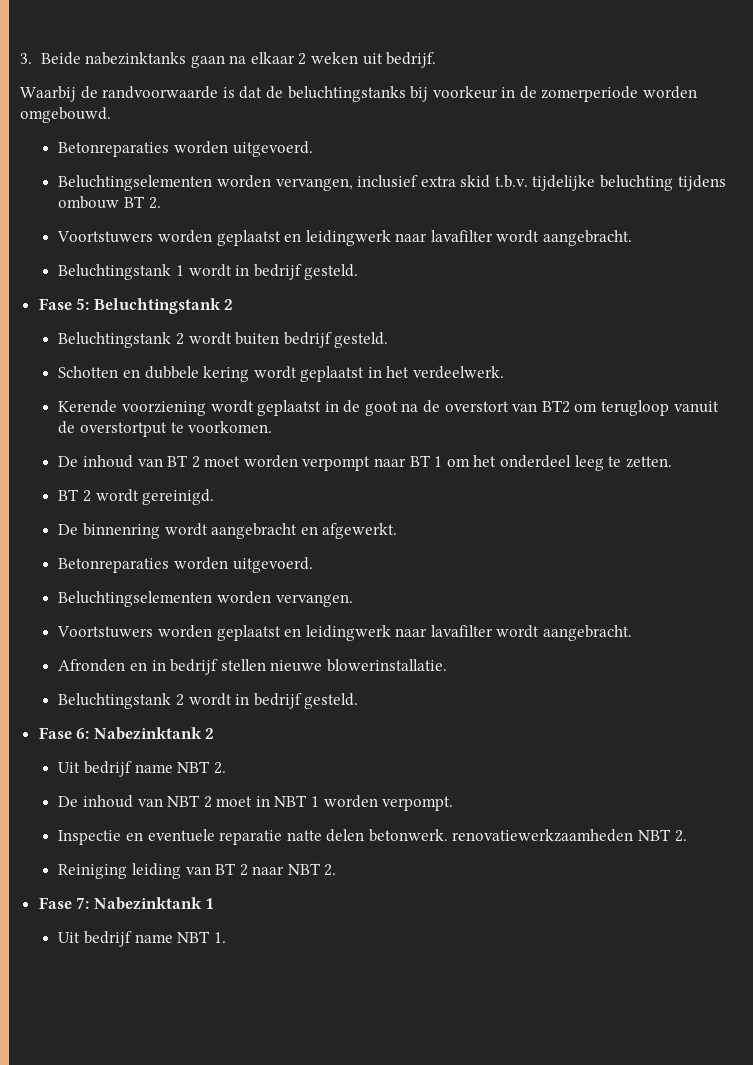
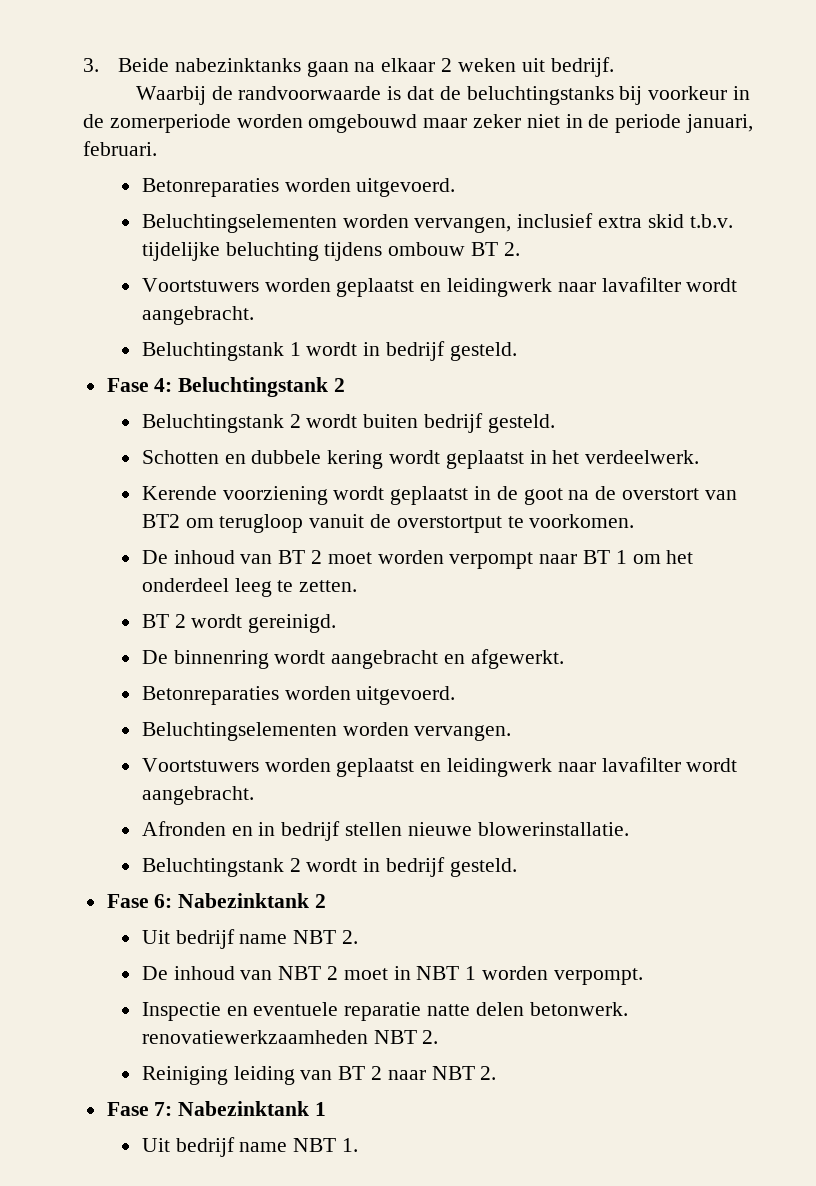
[20,107,111,123] omgebouwd. -> [308,114,754,133] [83,141,157,156] omgebouwd maar zeker niet in de periode januari, februari.
[76,298,90,310] 5: -> [154,378,173,392] 4:

